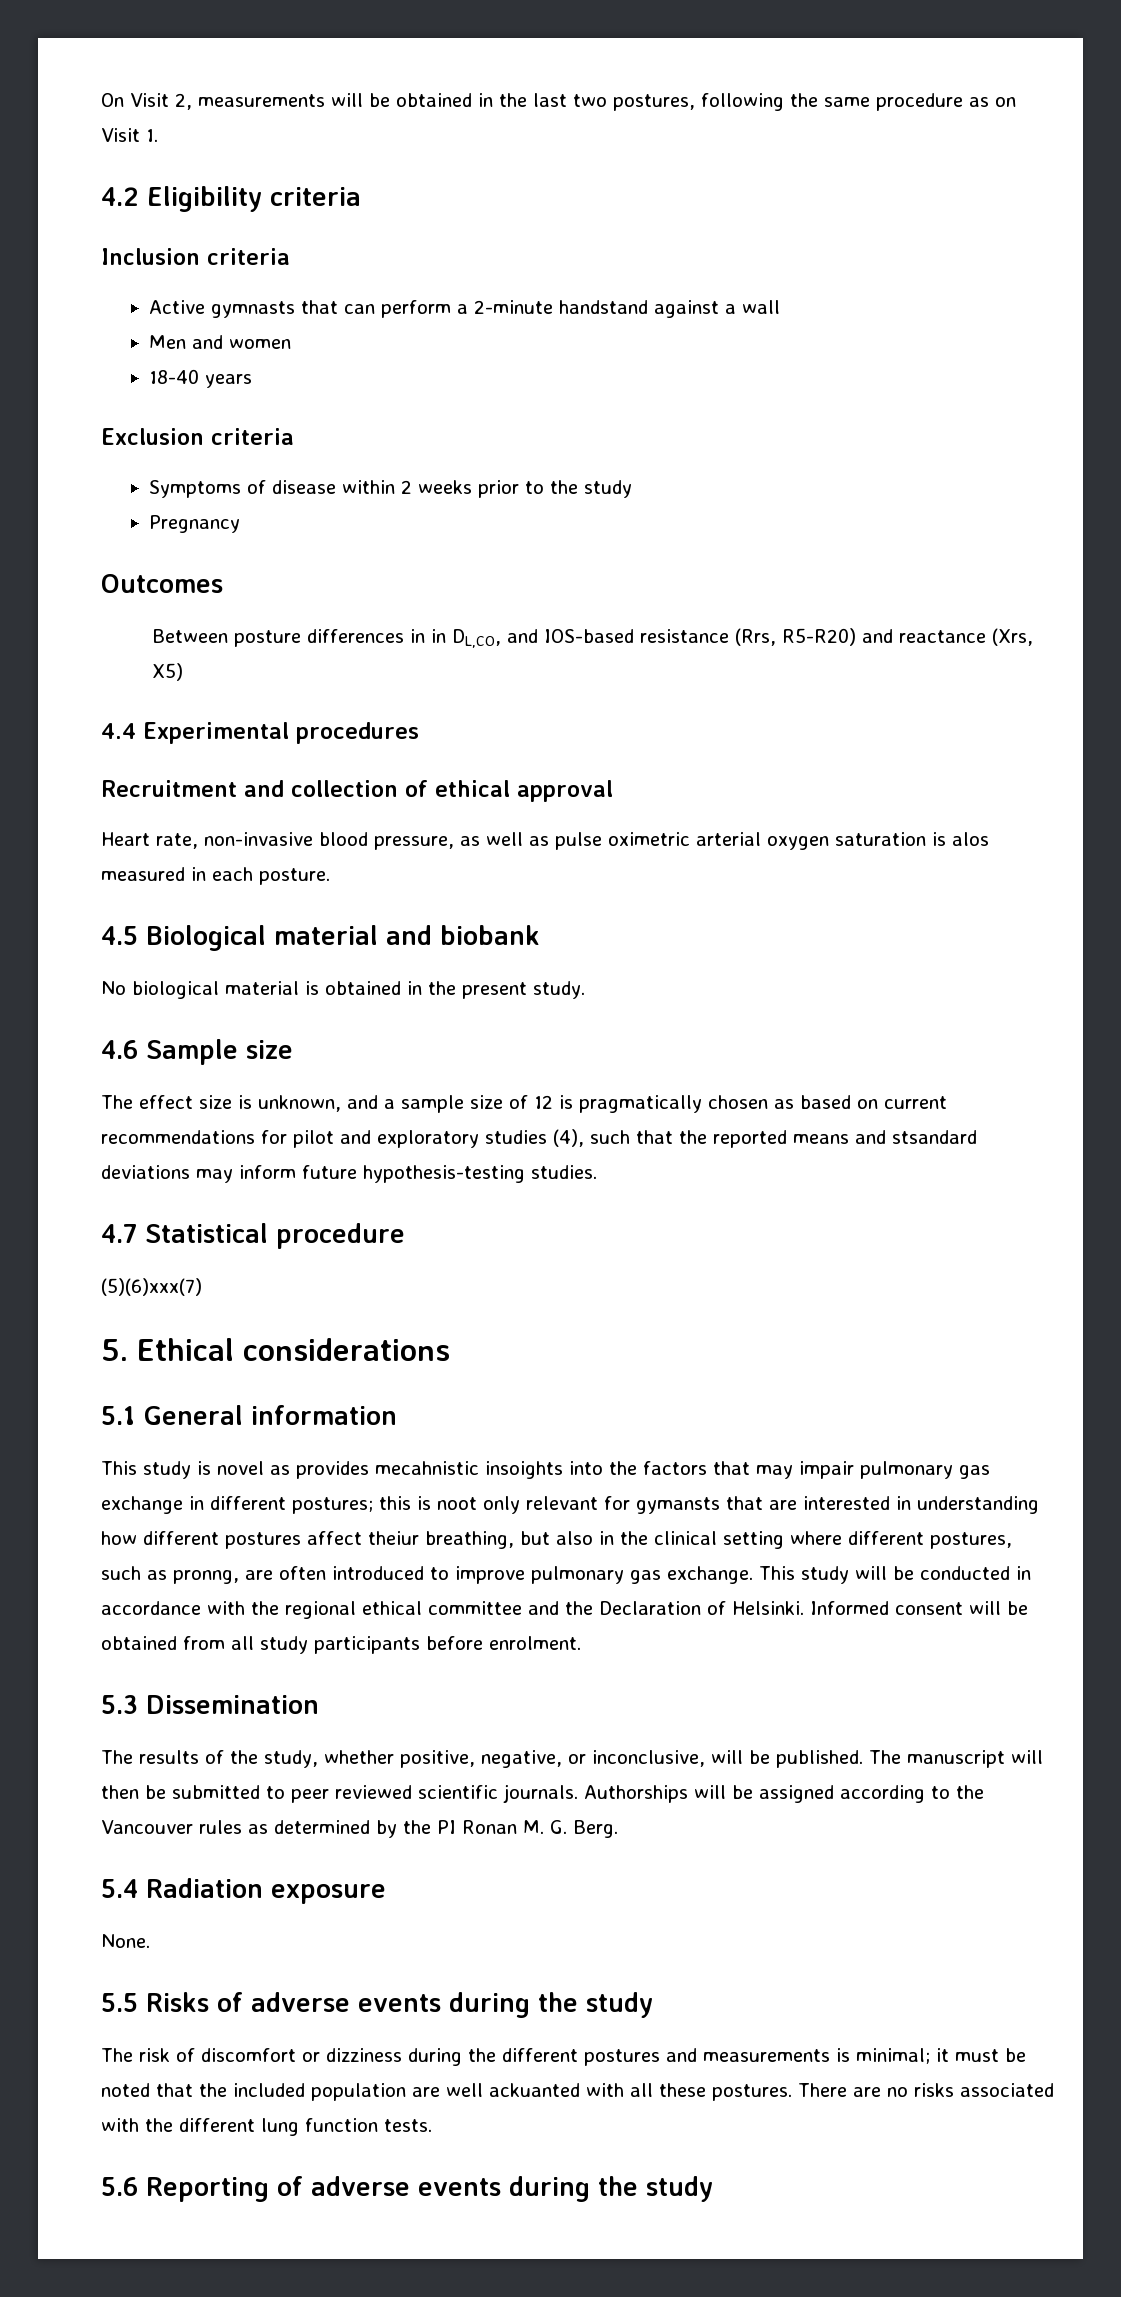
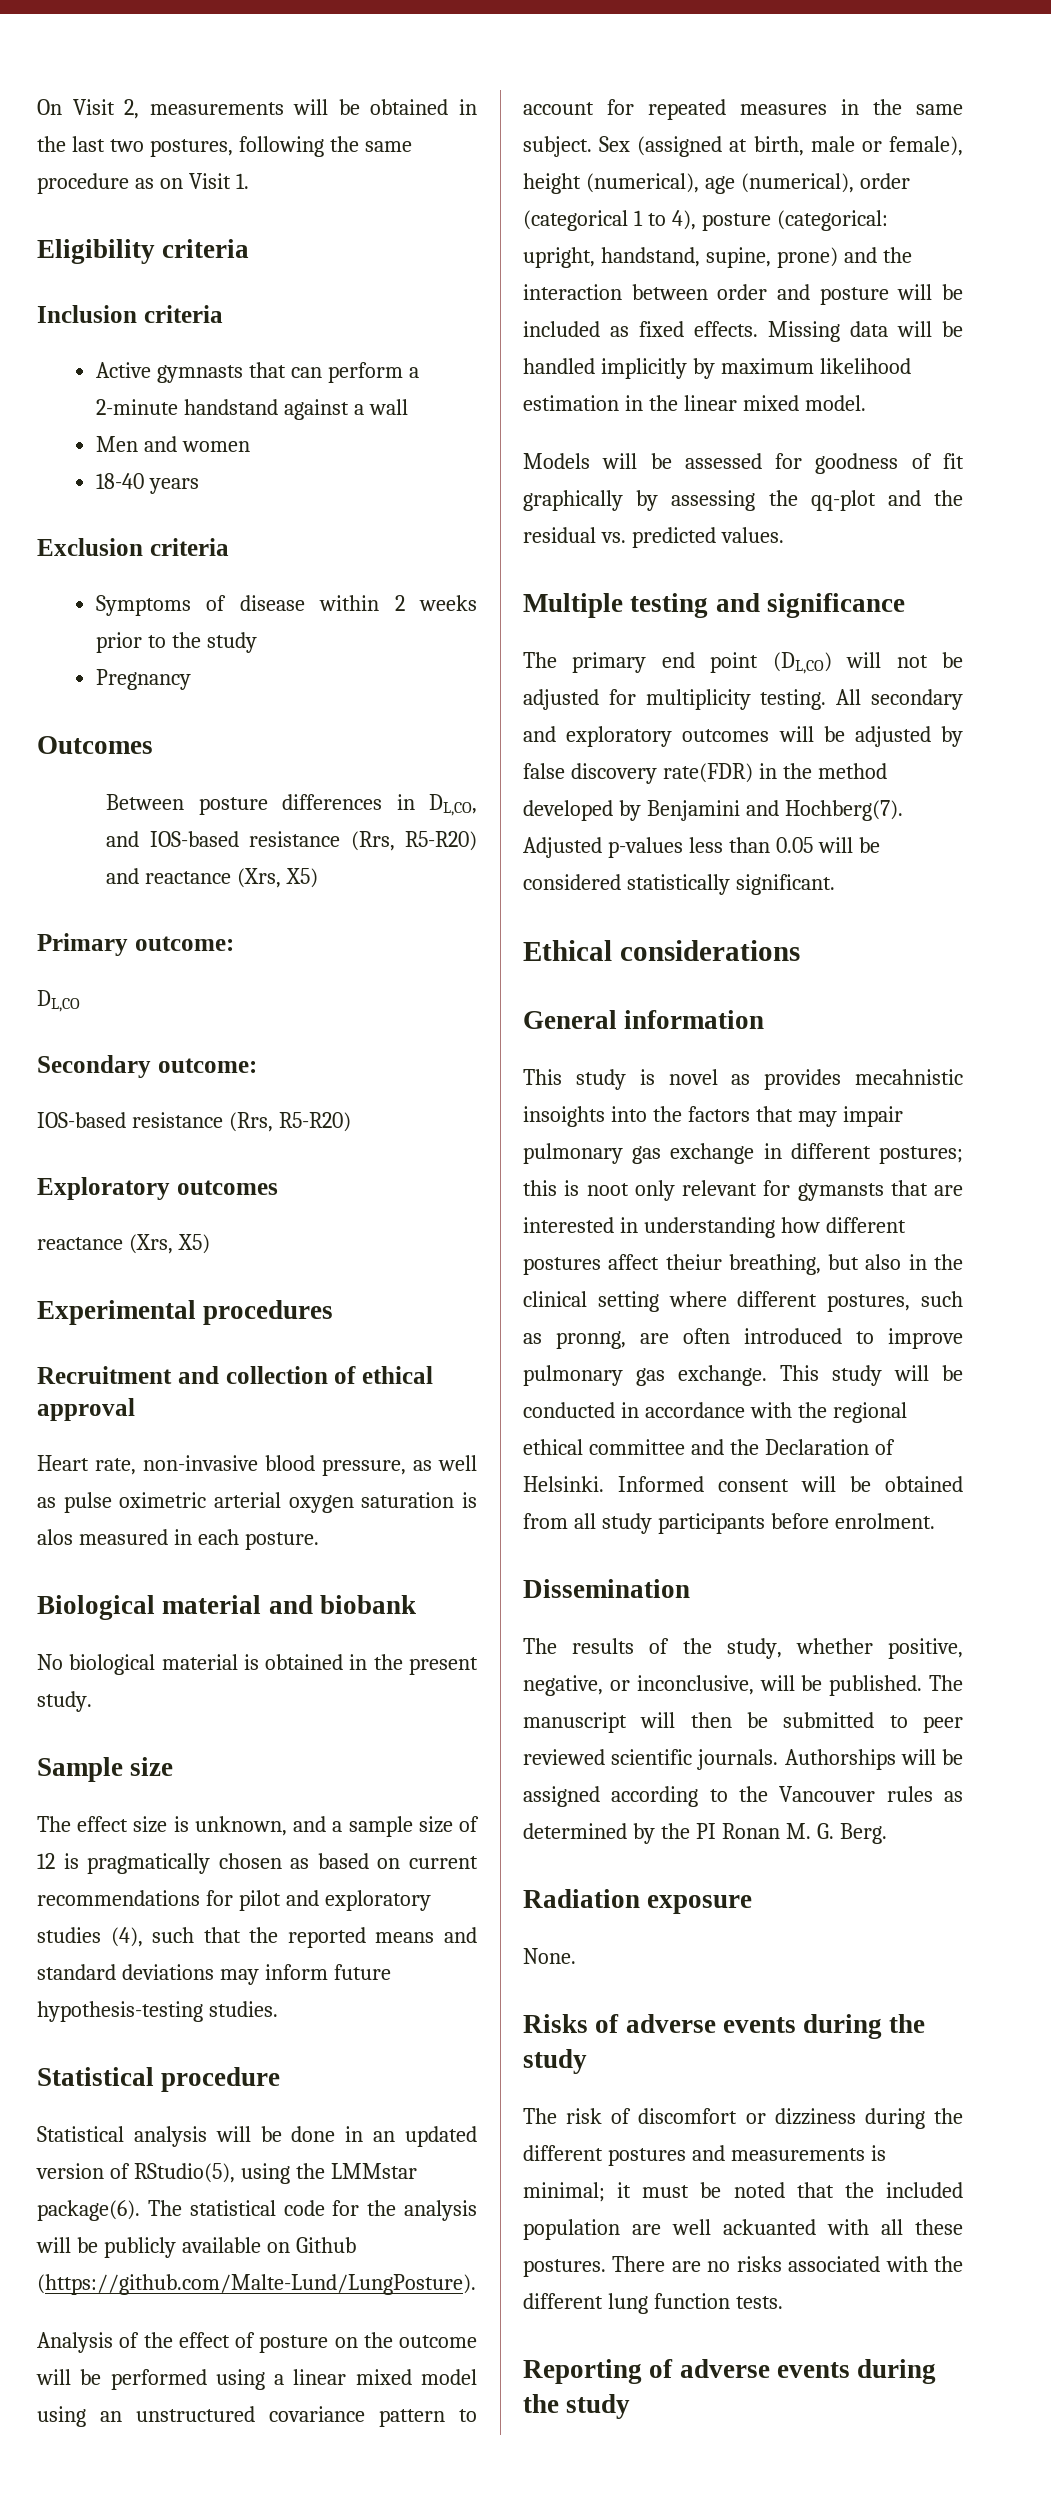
[101,187,139,206] 4.2 -> (249, 181) none
[431,629,447,643] in -> (415, 802) none
[101,723,136,739] 4.4 -> [37,933,234,956] [37,990,80,1012] [37,1055,257,1078] [37,1112,351,1132] [37,1177,278,1200] [37,1234,210,1254] Primary outcome: // DL,CO // Secondary outcome: // IOS-based resistance (Rrs, R5-R20) // Exploratory outcomes // reactance (Xrs, X5) //
[101,926,138,945] 4.5 -> (319, 1541) none
[101,1040,138,1059] 4.6 -> (92, 1701) none
[892,1130,977,1144] stsandard -> [37,1964,116,1980] standard
[101,1224,137,1243] 4.7 -> (278, 2009) none
[101,1278,202,1296] [101,1339,128,1361] (5)(6)xxx(7) // 5. -> [37,2126,477,2147] [36,2163,417,2184] [37,2200,477,2221] [36,2237,356,2258] [37,2274,476,2295] [37,2332,477,2353] [36,2369,477,2390] [37,2406,477,2427] [523,99,963,120] [523,136,963,157] [523,173,910,194] [523,210,888,231] [523,247,912,268] [523,284,963,305] [523,321,963,342] [523,358,911,379] [523,395,866,411] [523,453,964,474] [523,490,963,511] [523,527,784,548] [523,593,905,618] [523,652,963,674] [523,689,963,710] [523,726,963,747] [523,763,887,784] [523,800,903,821] [523,837,880,858] [523,874,835,895] Statistical analysis will be done in an updated version of RStudio(5), using the LMMstar package(6). The statistical code for the analysis will be publicly available on Github (https://github.com/Malte-Lund/LungPosture). // Analysis of the effect of posture on the outcome will be performed using a linear mixed model using an unstructured covariance pattern to account for repeated measures in the same subject. Sex (assigned at birth, male or female), height (numerical), age (numerical), order (categorical 1 to 4), posture (categorical: upright, handstand, supine, prone) and the interaction between order and posture will be included as fixed effects. Missing data will be handled implicitly by maximum likelihood estimation in the linear mixed model. // Models will be assessed for goodness of fit graphically by assessing the qq-plot and the residual vs. predicted values. // Multiple testing and significance // The primary end point (DL,CO) will not be adjusted for multiplicity testing. All secondary and exploratory outcomes will be adjusted by false discovery rate(FDR) in the method developed by Benjamini and Hochberg(7). Adjusted p-values less than 0.05 will be considered statistically significant. //
[101,1406,136,1425] 5.1 -> (800, 950) none
[101,1695,138,1714] 5.3 -> (935, 1521) none
[101,1879,138,1898] 5.4 -> (887, 1833) none
[101,1993,138,2012] 5.5 -> (576, 1956) none
[101,2177,138,2196] 5.6 -> (783, 2302) none

